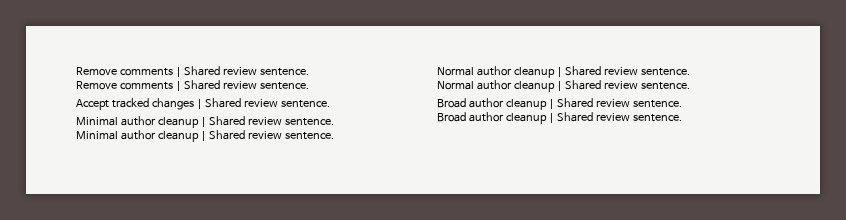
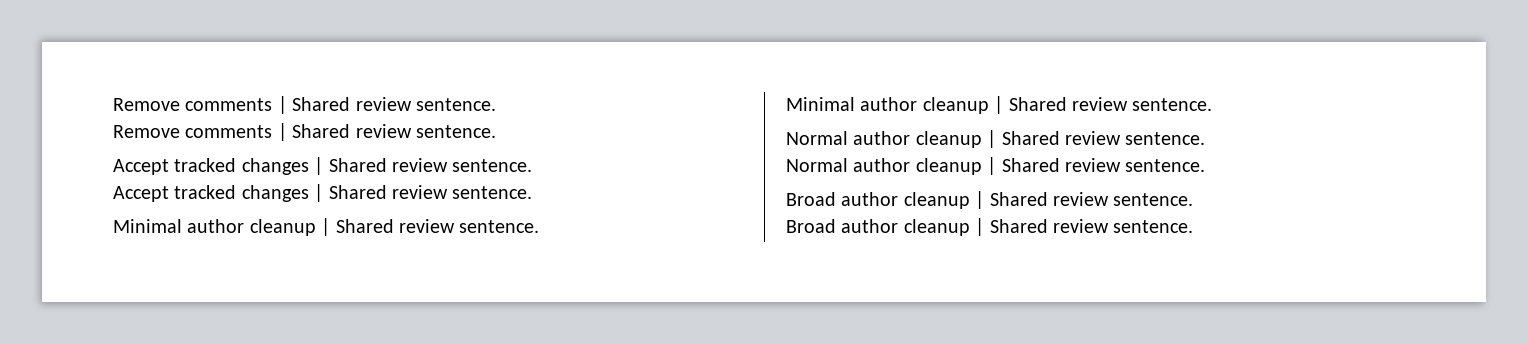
(330, 104) none -> [113,184,533,202] // Accept tracked changes | Shared review sentence.

